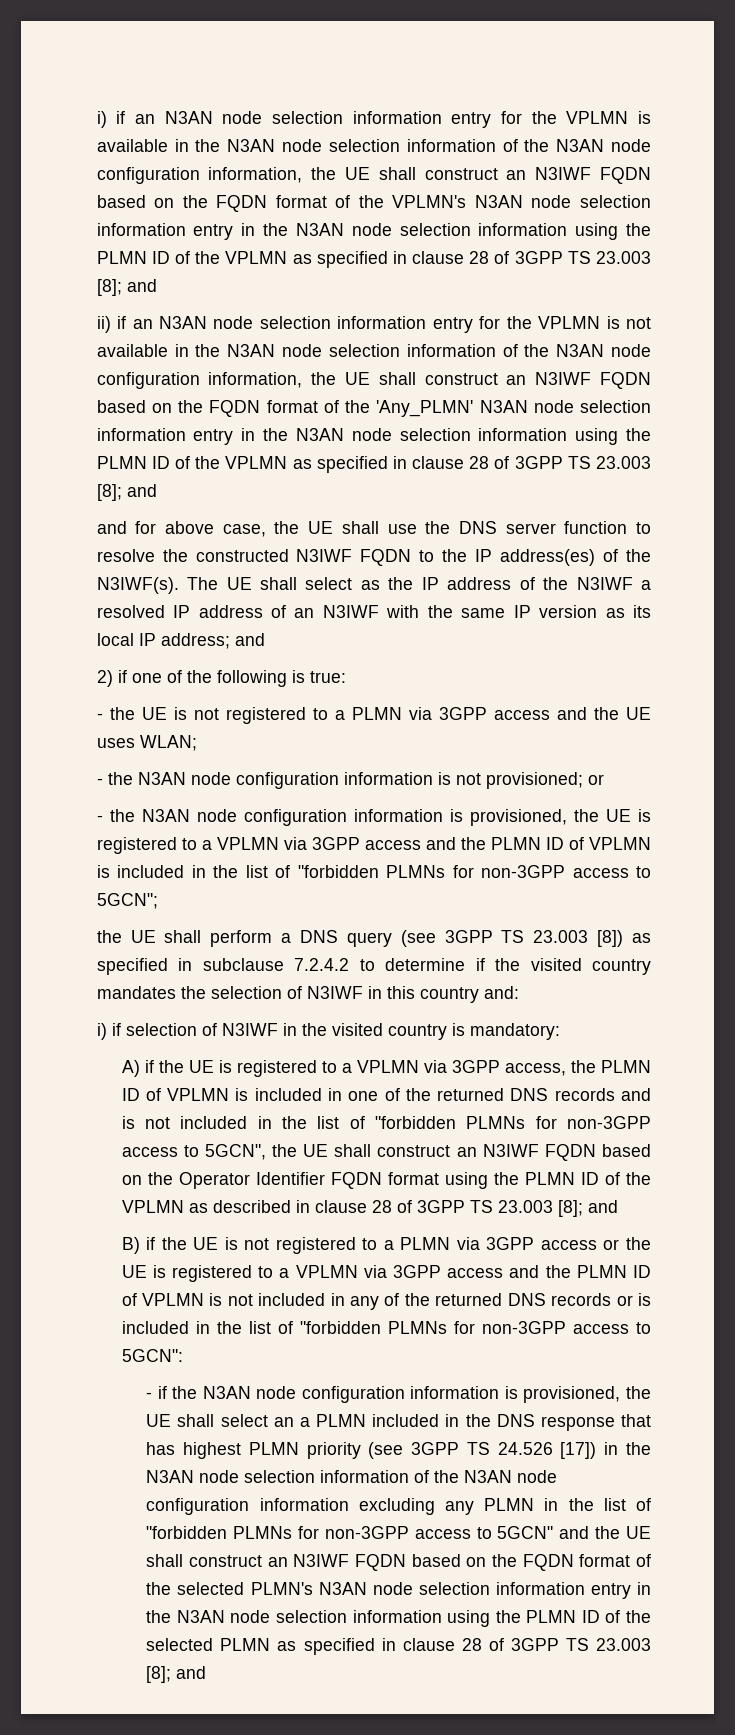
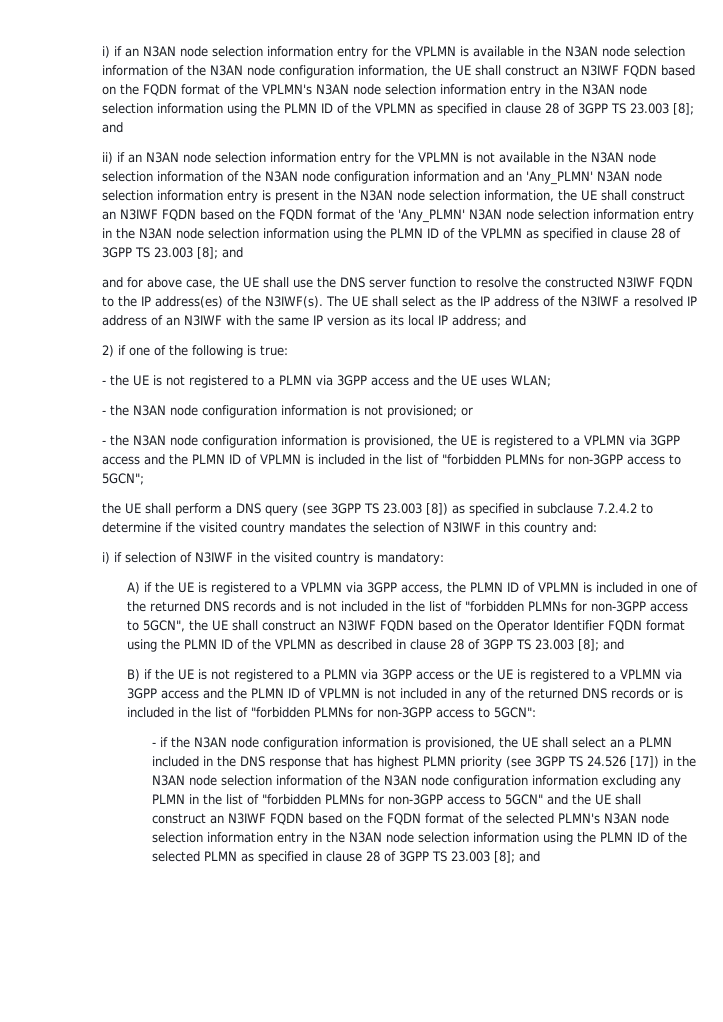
(200, 380) none -> [413,171,663,185] [102,190,481,203] information and an 'Any_PLMN' N3AN node selection information entry is present in the N3AN node selection

